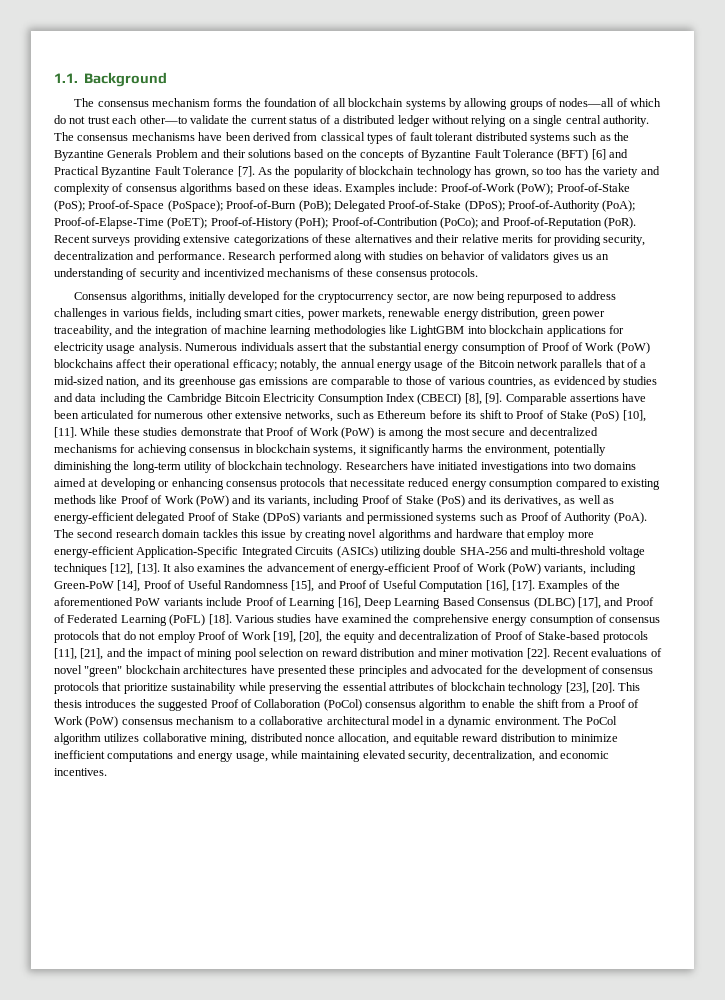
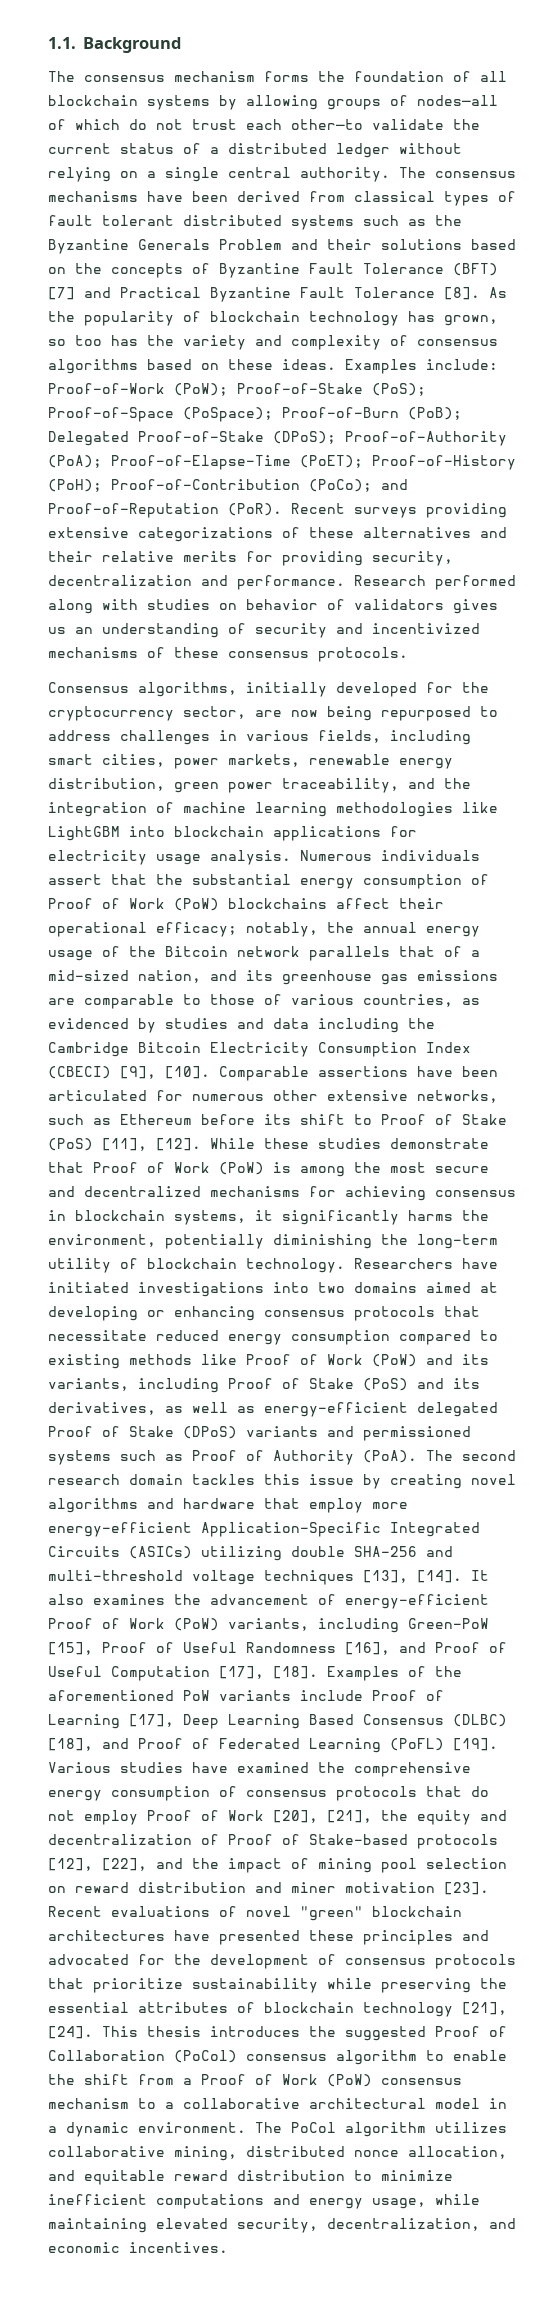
[591,149,606,160] [6] -> [48,287,75,300] [7]
[237,166,255,177] [7]. -> [444,287,480,300] [8].
[464,393,503,405] [8], [9]. -> [120,1066,210,1079] [9], [10].
[622,410,646,422] [54,427,77,438] [10], [11]. -> [102,1138,201,1151] [11], [12].
[110,563,160,575] [12], [13]. -> [363,1570,462,1583] [13], [14].
[117,580,141,592] [14], -> [48,1642,93,1655] [15],
[291,580,315,592] [15], -> [345,1642,390,1655] [16],
[485,580,535,592] [16], [17]. -> [219,1666,318,1679] [17], [18].
[337,597,361,609] [16], -> [129,1714,174,1727] [17],
[577,597,601,609] [17], -> [48,1738,93,1751] [18],
[208,614,232,625] [18]. -> [453,1738,498,1751] [19].
[273,631,323,643] [19], [20], -> [273,1810,372,1823] [20], [21],
[54,648,104,660] [11], [21], -> [48,1858,147,1871] [12], [22],
[526,648,550,659] [22]. -> [444,1882,489,1895] [23].
[565,682,615,694] [23], [20]. -> [462,2002,507,2015] [48,2026,93,2039] [21], [24].

